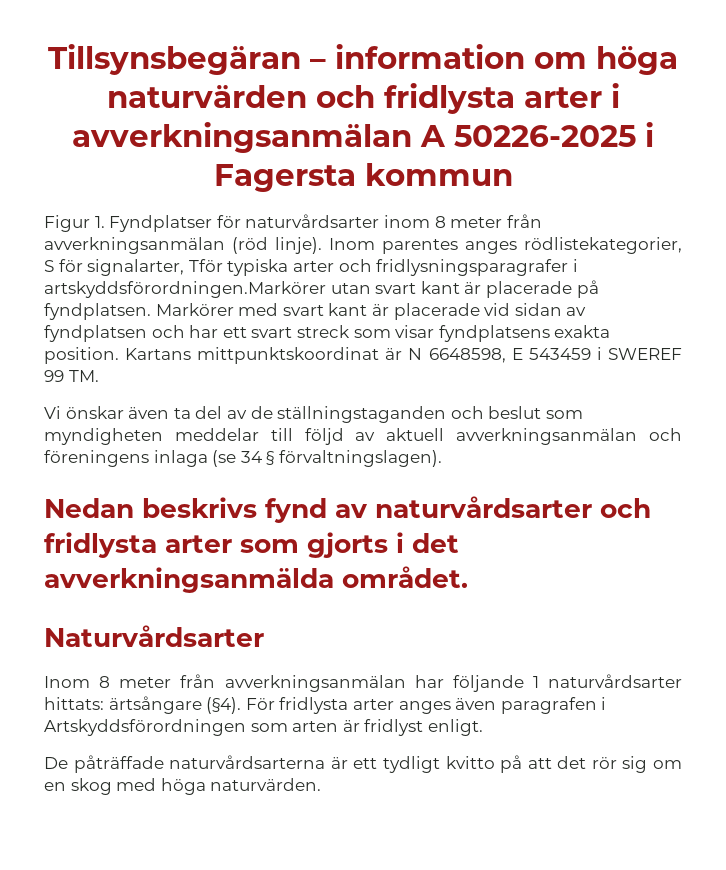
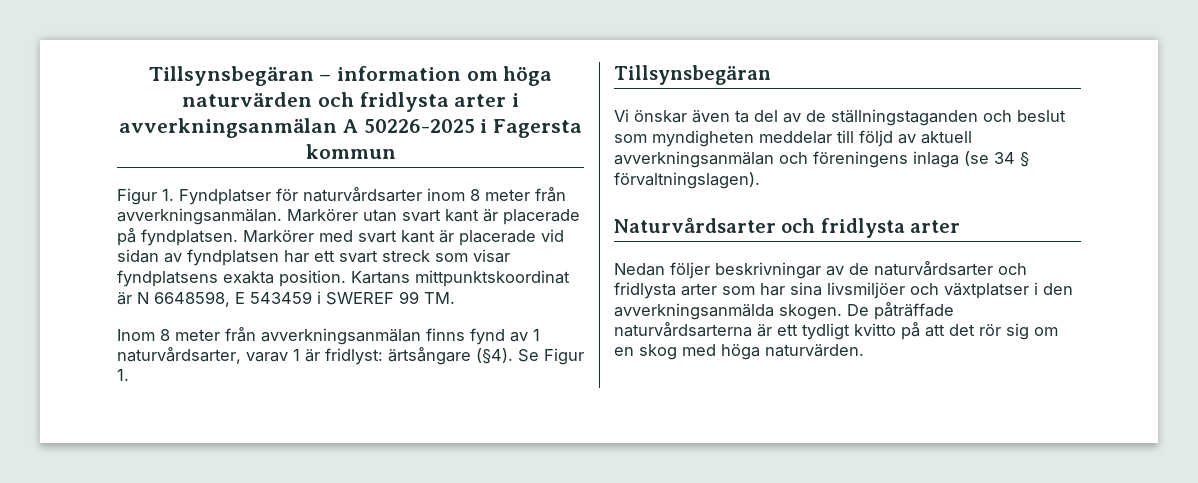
[44,237,682,254] [44,259,578,276] [44,281,326,298] avverkningsanmälan (röd linje). Inom parentes anges rödlistekategorier, S för signalarter, Tför typiska arter och fridlysningsparagrafer i artskyddsförordningen.Markörer -> [117,208,358,225] avverkningsanmälan. Markörer
[151,325,185,338] och -> (279, 257) none
(99, 376) none -> [117,327,540,345] [117,347,584,365] [117,369,129,381] [614,65,771,85] // Inom 8 meter från avverkningsanmälan finns fynd av 1 naturvårdsarter, varav 1 är fridlyst: ärtsångare (§4). Se Figur 1. // Tillsynsbegäran
[44,497,368,523] Nedan beskrivs fynd av -> [614,217,961,238] [614,262,869,279] Naturvårdsarter och fridlysta arter // Nedan följer beskrivningar av de
[307,532,459,558] [44,566,468,593] [44,625,264,647] [44,674,682,692] [44,696,607,714] [44,719,483,736] gjorts i det avverkningsanmälda området. // Naturvårdsarter // Inom 8 meter från avverkningsanmälan har följande 1 naturvårdsarter hittats: ärtsångare (§4). För fridlysta arter anges även paragrafen i Artskyddsförordningen som arten är fridlyst enligt. // -> [760,282,1073,299] [614,303,842,320] har sina livsmiljöer och växtplatser i den avverkningsanmälda skogen.

